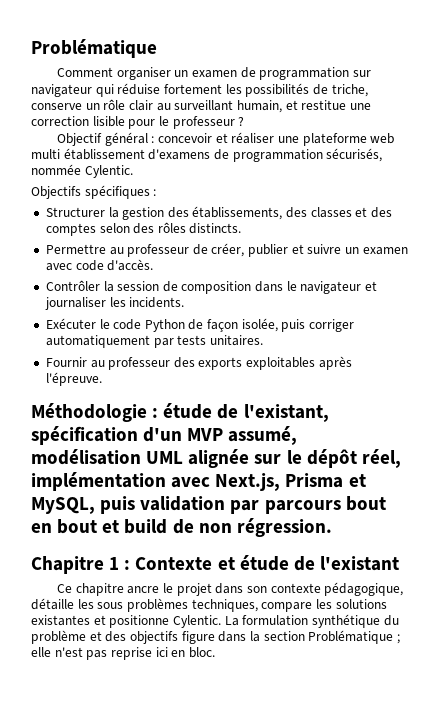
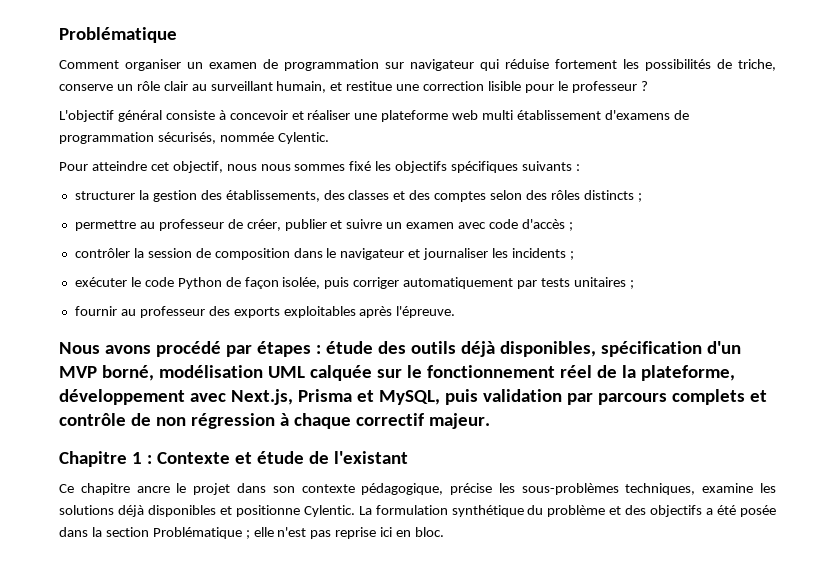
[57,132,155,146] Objectif général : -> [59,110,226,122] L'objectif général consiste à
[31,185,150,199] Objectifs spécifiques -> [59,161,573,173] Pour atteindre cet objectif, nous nous sommes fixé les objectifs spécifiques suivants
[45,207,105,217] Structurer -> [74,191,135,200] structurer
[189,223,242,234] [45,244,106,254] distincts. // Permettre -> [583,190,642,202] [74,220,136,231] distincts ; // permettre
[107,259,154,271] [45,280,100,291] d'accès. // Contrôler -> [521,219,573,231] [74,248,130,258] d'accès ; // contrôler
[129,297,185,308] [45,318,96,329] incidents. // Exécuter -> [512,248,574,260] [74,277,127,287] incidents ; // exécuter
[209,335,263,346] [45,357,87,367] unitaires. // Fournir -> [573,277,634,289] [74,306,117,316] unitaires ; // fournir
[31,403,329,422] Méthodologie : étude de l'existant, -> [59,341,596,357] Nous avons procédé par étapes : étude des outils déjà disponibles,
[228,426,298,445] assumé, -> [101,365,154,381] borné,
[188,449,250,468] alignée -> [309,365,372,381] calquée
[306,449,401,468] [31,472,166,491] dépôt réel, implémentation -> [426,365,735,381] [59,389,185,405] fonctionnement réel de la plateforme, développement
[345,496,386,511] [31,518,332,537] bout en bout et build de non régression. -> [671,389,767,405] [59,413,490,429] complets et contrôle de non régression à chaque correctif majeur.
[31,598,387,612] [31,615,90,626] détaille les sous problèmes techniques, compare les solutions existantes -> [450,483,777,495] [59,505,216,517] précise les sous-problèmes techniques, examine les solutions déjà disponibles
[181,631,215,644] figure -> [706,505,776,517] a été posée

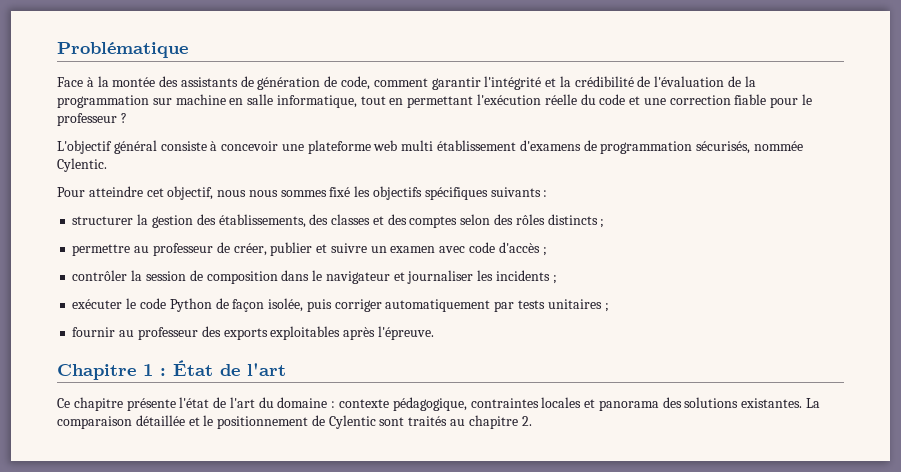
[59,59,776,71] [59,81,393,93] Comment organiser un examen de programmation sur navigateur qui réduise fortement les possibilités de triche, conserve un rôle clair au surveillant humain, et restitue -> [57,76,756,90] [57,94,641,108] Face à la montée des assistants de génération de code, comment garantir l'intégrité et la crédibilité de l'évaluation de la programmation sur machine en salle informatique, tout en permettant l'exécution réelle du code et
[488,81,522,91] lisible -> [734,94,767,105] fiable
[291,110,351,120] et réaliser -> (279, 146) none
[59,341,741,357] [59,365,735,381] [59,389,767,405] [59,413,490,429] [59,451,408,467] [59,483,777,495] [59,505,776,517] [59,527,445,539] Nous avons procédé par étapes : étude des outils déjà disponibles, spécification d'un MVP borné, modélisation UML calquée sur le fonctionnement réel de la plateforme, développement avec Next.js, Prisma et MySQL, puis validation par parcours complets et contrôle de non régression à chaque correctif majeur. // Chapitre 1 : Contexte et étude de l'existant // Ce chapitre ancre le projet dans son contexte pédagogique, précise les sous-problèmes techniques, examine les solutions déjà disponibles et positionne Cylentic. La formulation synthétique du problème et des objectifs a été posée dans la section Problématique ; elle n'est pas reprise ici en bloc. -> [57,360,286,380] [57,397,821,411] [57,415,532,429] Chapitre 1 : État de l'art // Ce chapitre présente l'état de l'art du domaine : contexte pédagogique, contraintes locales et panorama des solutions existantes. La comparaison détaillée et le positionnement de Cylentic sont traités au chapitre 2.

